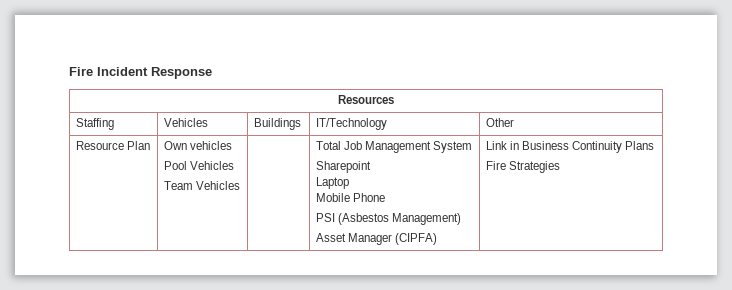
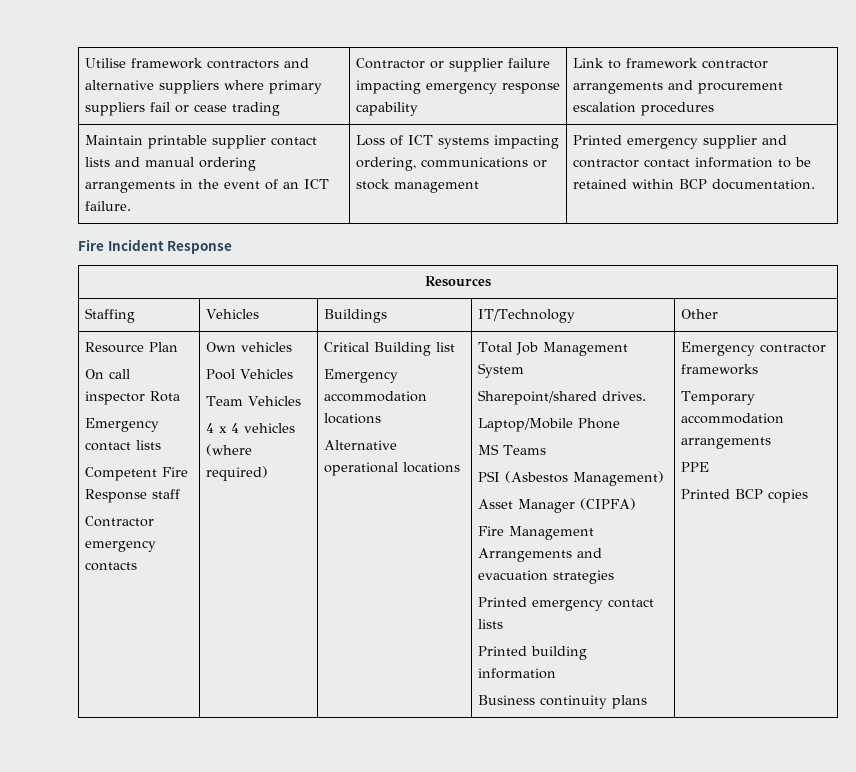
(69, 71) none -> [84,58,309,69] [84,80,322,94] [84,102,280,116] [355,58,550,72] [355,80,560,94] [355,102,418,116] [572,58,768,69] [572,80,783,94] [572,102,714,116] [84,135,317,149] [84,157,256,171] [84,179,329,193] [84,201,131,211] [355,135,559,149] [355,157,547,171] [355,179,479,193] [572,135,787,149] [572,157,811,168] [572,179,815,190] Utilise framework contractors and alternative suppliers where primary suppliers fail or cease trading | Contractor or supplier failure impacting emergency response capability | Link to framework contractor arrangements and procurement escalation procedures // Maintain printable supplier contact lists and manual ordering arrangements in the event of an ICT failure. | Loss of ICT systems impacting ordering, communications or stock management | Printed emergency supplier and contractor contact information to be retained within BCP documentation. //
(150, 145) none -> [84,369,130,379] [84,391,180,405] [84,418,159,432] [84,440,161,451] [84,467,188,481] [84,489,180,503] [84,516,154,527] [84,540,156,552] [84,562,137,571] // On call inspector Rota // Emergency contact lists // Competent Fire Response staff // Contractor emergency contacts
[315,141,473,153] [315,161,371,173] [315,177,349,189] [315,193,385,202] | | Total Job Management System // Sharepoint // Laptop // Mobile Phone -> [205,423,295,433] [205,444,252,456] [205,466,268,481] [323,342,455,356] [323,369,398,383] [323,391,427,402] [323,413,381,424] [323,440,397,450] [323,462,460,476] [477,342,628,356] [477,363,524,378] [477,390,646,405] [477,418,620,432] [477,444,546,455] // 4 x 4 vehicles (where required) | Critical Building list // Emergency accommodation locations // Alternative operational locations | Total Job Management System // Sharepoint/shared drives. // Laptop/Mobile Phone // MS Teams
[485,141,655,153] [485,161,560,173] | Link in Business Continuity Plans // Fire Strategies -> [477,526,594,540] [477,548,602,562] [477,570,614,584] [477,597,654,611] [477,619,503,629] [477,646,587,660] [477,668,556,679] [477,695,647,709] [680,342,826,356] [680,364,758,375] [680,391,755,405] [680,413,784,424] [680,437,771,449] [680,462,709,472] [680,489,808,503] // Fire Management Arrangements and evacuation strategies // Printed emergency contact lists // Printed building information // Business continuity plans | Emergency contractor frameworks // Temporary accommodation arrangements // PPE // Printed BCP copies

